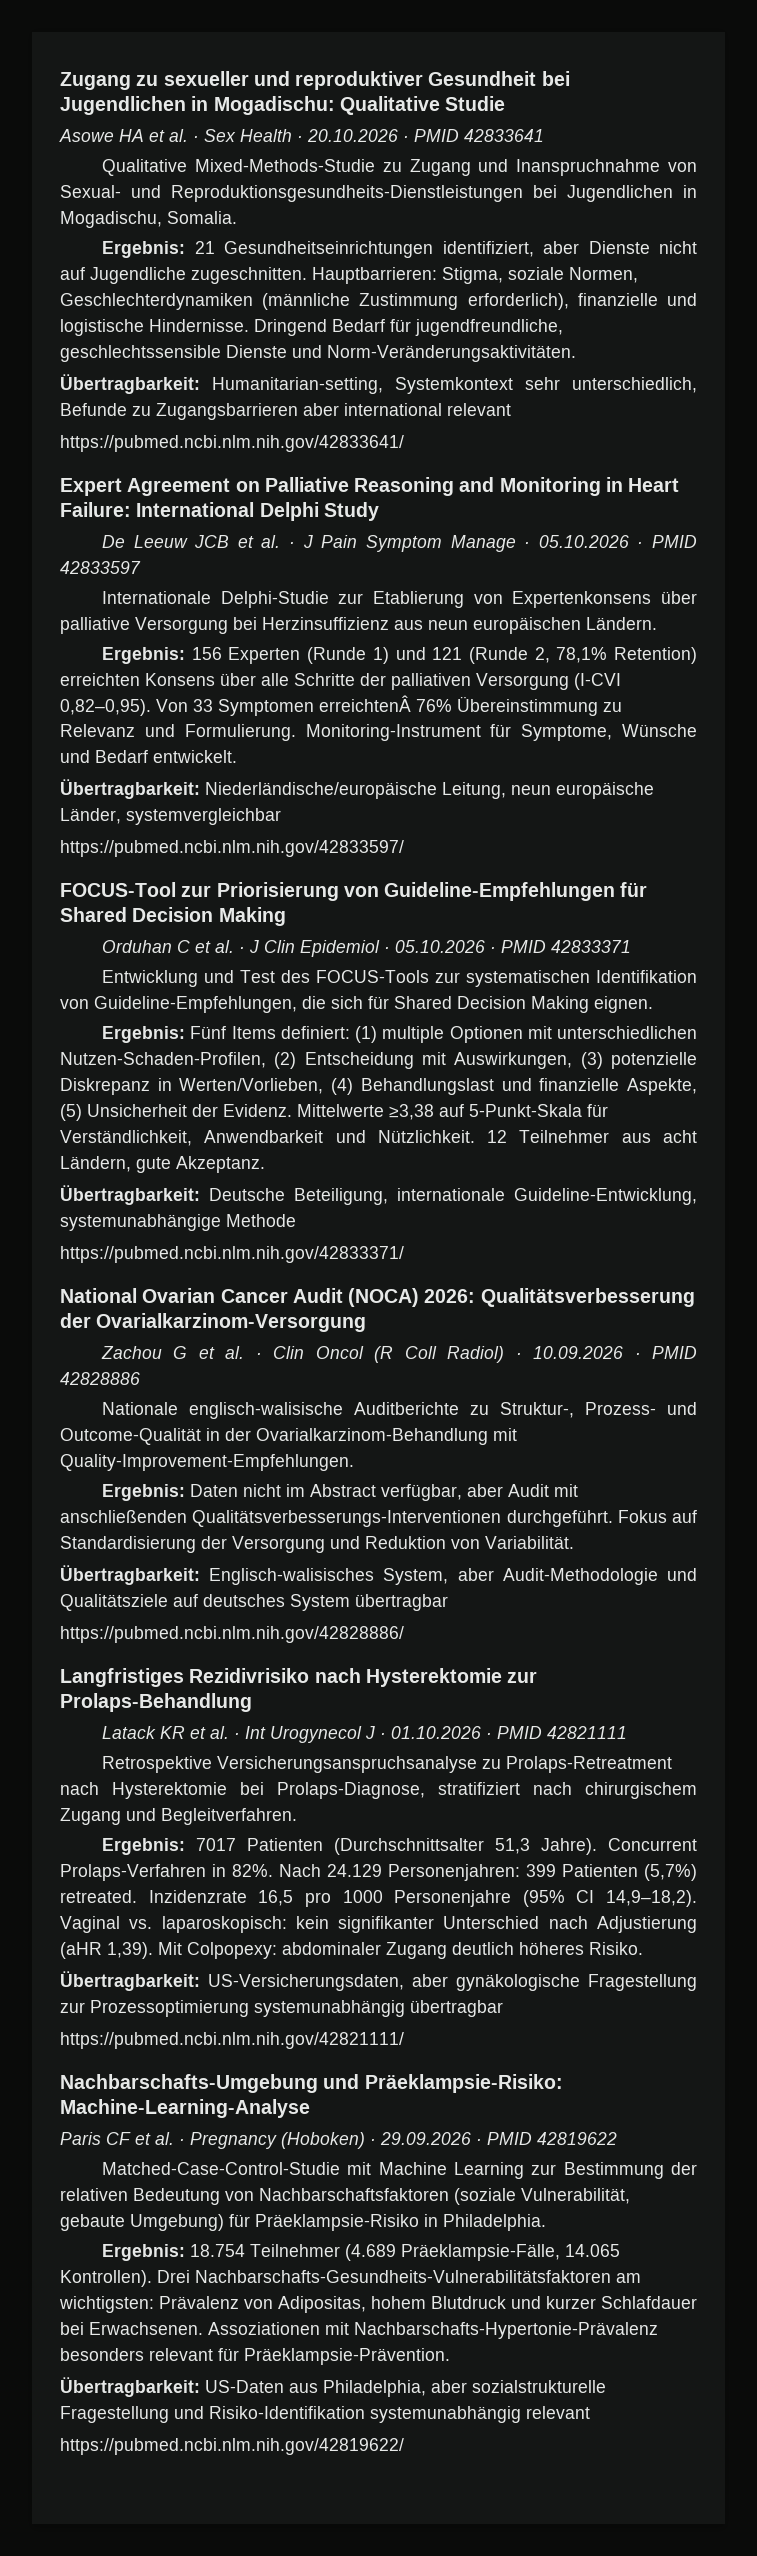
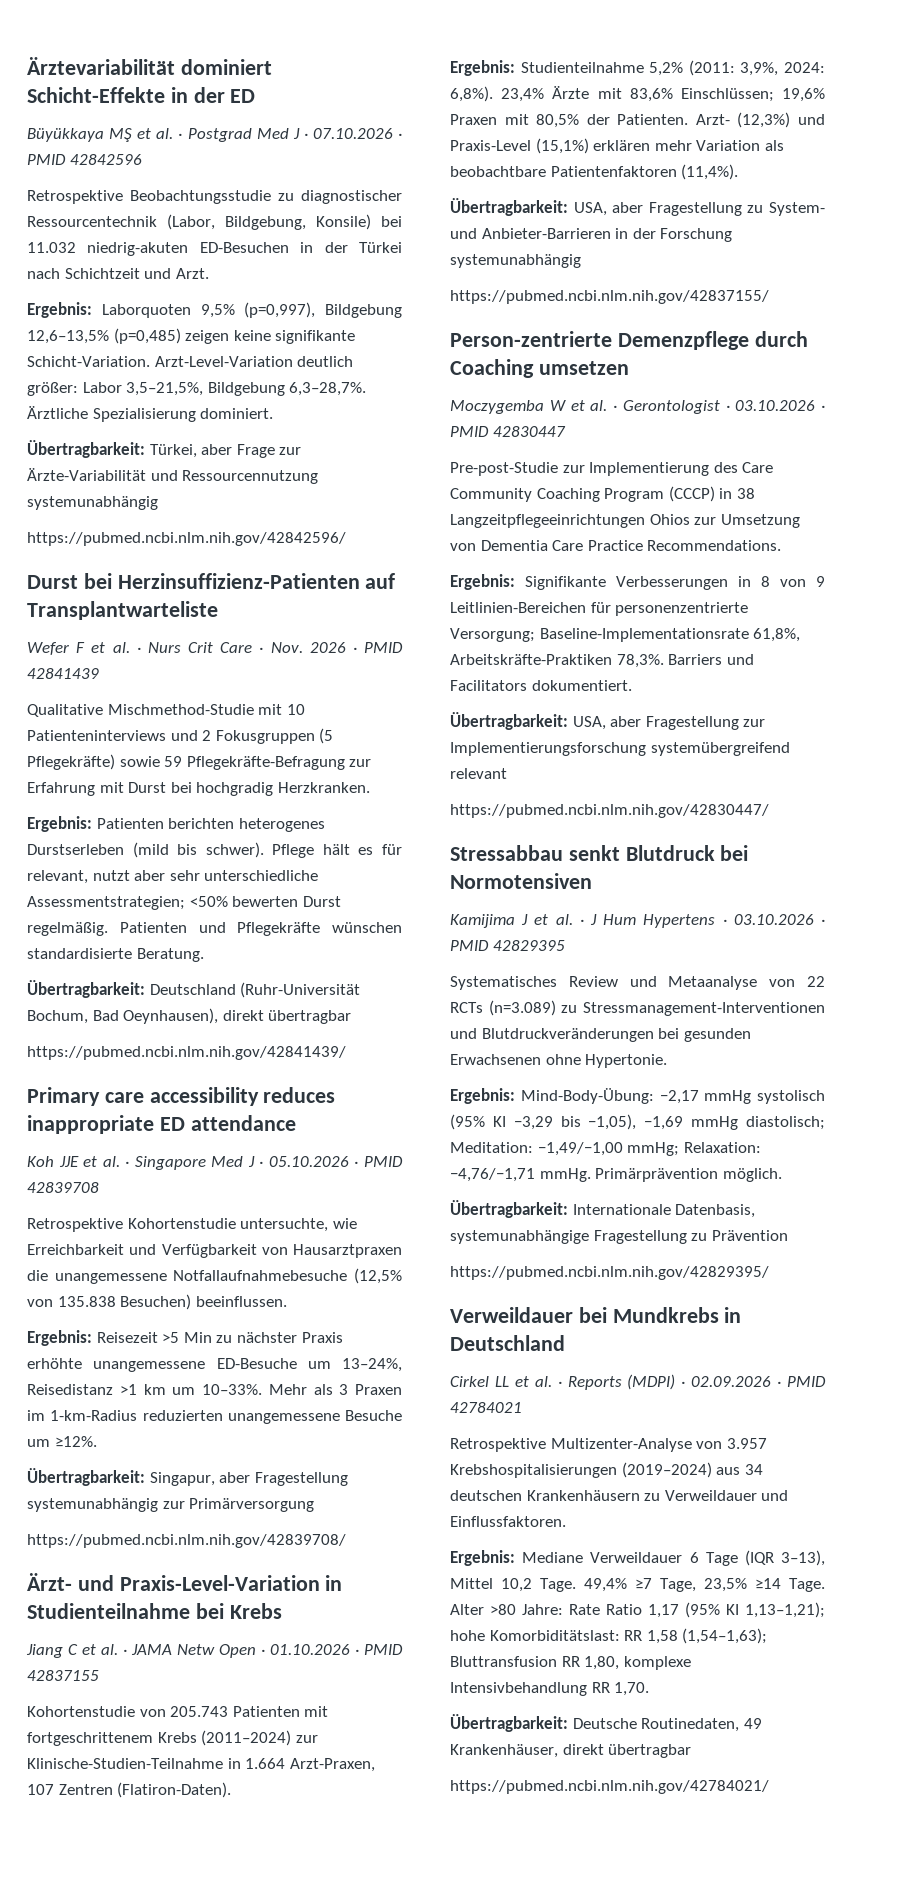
[60,71,570,90] [60,96,506,115] [59,129,544,142] [102,159,697,176] [60,185,697,202] [60,211,237,228] [102,241,697,258] [60,267,638,284] [60,293,697,310] [60,319,563,336] [60,345,576,362] [60,374,697,394] [60,403,511,420] [60,435,404,452] [60,477,680,496] [60,502,379,521] [102,535,697,552] [60,561,141,574] [102,591,697,608] [60,617,657,634] [102,647,698,664] [60,673,621,690] [60,695,622,716] [60,724,697,741] [60,750,237,763] [60,779,654,799] [60,808,281,825] [60,840,404,857] [60,882,648,901] [60,907,286,926] [102,940,632,957] [102,970,697,987] [60,996,653,1013] [102,1026,697,1043] [60,1052,697,1069] [60,1078,697,1095] [60,1104,608,1121] [60,1130,697,1146] [60,1156,265,1173] [60,1185,697,1205] [60,1214,296,1231] [60,1246,404,1263] [60,1288,695,1307] [60,1313,367,1332] [101,1346,697,1363] [60,1372,140,1385] [102,1402,697,1419] [60,1428,517,1445] [60,1454,354,1471] [102,1484,579,1501] [60,1510,697,1527] [60,1536,574,1553] [60,1565,697,1585] [60,1594,448,1611] [60,1626,404,1643] [60,1668,538,1687] [60,1693,252,1712] [102,1726,628,1743] [102,1756,673,1773] [60,1782,697,1799] [60,1808,297,1825] [102,1838,697,1855] [60,1864,697,1881] [60,1890,697,1907] [60,1916,697,1933] [60,1942,643,1959] [60,1971,697,1991] [60,2000,503,2017] [60,2032,404,2049] [60,2074,563,2093] [60,2099,310,2118] [60,2132,617,2149] [102,2162,697,2179] [60,2188,630,2205] [60,2214,546,2231] [102,2244,621,2261] [60,2270,641,2287] [59,2296,697,2313] [60,2322,658,2339] [60,2348,450,2365] [60,2377,606,2397] [60,2406,590,2423] [60,2438,404,2455] Zugang zu sexueller und reproduktiver Gesundheit bei Jugendlichen in Mogadischu: Qualitative Studie // Asowe HA et al. · Sex Health · 20.10.2026 · PMID 42833641 // Qualitative Mixed-Methods-Studie zu Zugang und Inanspruchnahme von Sexual- und Reproduktionsgesundheits-Dienstleistungen bei Jugendlichen in Mogadischu, Somalia. // Ergebnis: 21 Gesundheitseinrichtungen identifiziert, aber Dienste nicht auf Jugendliche zugeschnitten. Hauptbarrieren: Stigma, soziale Normen, Geschlechterdynamiken (männliche Zustimmung erforderlich), finanzielle und logistische Hindernisse. Dringend Bedarf für jugendfreundliche, geschlechtssensible Dienste und Norm-Veränderungsaktivitäten. // Übertragbarkeit: Humanitarian-setting, Systemkontext sehr unterschiedlich, Befunde zu Zugangsbarrieren aber international relevant // https://pubmed.ncbi.nlm.nih.gov/42833641/ // Expert Agreement on Palliative Reasoning and Monitoring in Heart Failure: International Delphi Study // De Leeuw JCB et al. · J Pain Symptom Manage · 05.10.2026 · PMID 42833597 // Internationale Delphi-Studie zur Etablierung von Expertenkonsens über palliative Versorgung bei Herzinsuffizienz aus neun europäischen Ländern. // Ergebnis: 156 Experten (Runde 1) und 121 (Runde 2, 78,1% Retention) erreichten Konsens über alle Schritte der palliativen Versorgung (I-CVI 0,82–0,95). Von 33 Symptomen erreichtenÂ 76% Übereinstimmung zu Relevanz und Formulierung. Monitoring-Instrument für Symptome, Wünsche und Bedarf entwickelt. // Übertragbarkeit: Niederländische/europäische Leitung, neun europäische Länder, systemvergleichbar // https://pubmed.ncbi.nlm.nih.gov/42833597/ // FOCUS-Tool zur Priorisierung von Guideline-Empfehlungen für Shared Decision Making // Orduhan C et al. · J Clin Epidemiol · 05.10.2026 · PMID 42833371 // Entwicklung und Test des FOCUS-Tools zur systematischen Identifikation von Guideline-Empfehlungen, die sich für Shared Decision Making eignen. // Ergebnis: Fünf Items definiert: (1) multiple Optionen mit unterschiedlichen Nutzen-Schaden-Profilen, (2) Entscheidung mit Auswirkungen, (3) potenzielle Diskrepanz in Werten/Vorlieben, (4) Behandlungslast und finanzielle Aspekte, (5) Unsicherheit der Evidenz. Mittelwerte ≥3,38 auf 5-Punkt-Skala für Verständlichkeit, Anwendbarkeit und Nützlichkeit. 12 Teilnehmer aus acht Ländern, gute Akzeptanz. // Übertragbarkeit: Deutsche Beteiligung, internationale Guideline-Entwicklung, systemunabhängige Methode // https://pubmed.ncbi.nlm.nih.gov/42833371/ // National Ovarian Cancer Audit (NOCA) 2026: Qualitätsverbesserung der Ovarialkarzinom-Versorgung // Zachou G et al. · Clin Oncol (R Coll Radiol) · 10.09.2026 · PMID 42828886 // Nationale englisch-walisische Auditberichte zu Struktur-, Prozess- und Outcome-Qualität in der Ovarialkarzinom-Behandlung mit Quality-Improvement-Empfehlungen. // Ergebnis: Daten nicht im Abstract verfügbar, aber Audit mit anschließenden Qualitätsverbesserungs-Interventionen durchgeführt. Fokus auf Standardisierung der Versorgung und Reduktion von Variabilität. // Übertragbarkeit: Englisch-walisisches System, aber Audit-Methodologie und Qualitätsziele auf deutsches System übertragbar // https://pubmed.ncbi.nlm.nih.gov/42828886/ // Langfristiges Rezidivrisiko nach Hysterektomie zur Prolaps-Behandlung // Latack KR et al. · Int Urogynecol J · 01.10.2026 · PMID 42821111 // Retrospektive Versicherungsanspruchsanalyse zu Prolaps-Retreatment nach Hysterektomie bei Prolaps-Diagnose, stratifiziert nach chirurgischem Zugang und Begleitverfahren. // Ergebnis: 7017 Patienten (Durchschnittsalter 51,3 Jahre). Concurrent Prolaps-Verfahren in 82%. Nach 24.129 Personenjahren: 399 Patienten (5,7%) retreated. Inzidenzrate 16,5 pro 1000 Personenjahre (95% CI 14,9–18,2). Vaginal vs. laparoskopisch: kein signifikanter Unterschied nach Adjustierung (aHR 1,39). Mit Colpopexy: abdominaler Zugang deutlich höheres Risiko. // Übertragbarkeit: US-Versicherungsdaten, aber gynäkologische Fragestellung zur Prozessoptimierung systemunabhängig übertragbar // https://pubmed.ncbi.nlm.nih.gov/42821111/ // Nachbarschafts-Umgebung und Präeklampsie-Risiko: Machine-Learning-Analyse // Paris CF et al. · Pregnancy (Hoboken) · 29.09.2026 · PMID 42819622 // Matched-Case-Control-Studie mit Machine Learning zur Bestimmung der relativen Bedeutung von Nachbarschaftsfaktoren (soziale Vulnerabilität, gebaute Umgebung) für Präeklampsie-Risiko in Philadelphia. // Ergebnis: 18.754 Teilnehmer (4.689 Präeklampsie-Fälle, 14.065 Kontrollen). Drei Nachbarschafts-Gesundheits-Vulnerabilitätsfaktoren am wichtigsten: Prävalenz von Adipositas, hohem Blutdruck und kurzer Schlafdauer bei Erwachsenen. Assoziationen mit Nachbarschafts-Hypertonie-Prävalenz besonders relevant für Präeklampsie-Prävention. // Übertragbarkeit: US-Daten aus Philadelphia, aber sozialstrukturelle Fragestellung und Risiko-Identifikation systemunabhängig relevant // https://pubmed.ncbi.nlm.nih.gov/42819622/ -> [27,57,272,75] [27,87,256,103] [27,128,403,142] [27,154,142,165] [27,190,402,204] [27,214,402,230] [27,242,402,256] [27,268,209,279] [27,302,402,318] [27,328,356,344] [27,356,354,367] [27,382,367,396] [27,406,274,422] [27,440,302,458] [27,468,319,484] [27,496,158,510] [27,532,346,546] [27,573,396,589] [27,601,218,620] [27,642,403,655] [27,668,99,679] [27,704,305,717] [27,728,334,744] [27,754,372,770] [27,782,370,796] [27,816,325,832] [27,842,402,858] [27,870,319,884] [27,896,341,910] [27,922,402,936] [27,948,204,962] [27,980,361,998] [27,1008,352,1024] [27,1046,346,1060] [27,1087,336,1106] [27,1115,296,1134] [27,1156,403,1170] [27,1182,99,1193] [27,1218,357,1232] [27,1244,402,1258] [27,1268,403,1284] [27,1294,287,1310] [27,1330,343,1346] [27,1358,402,1372] [27,1384,402,1395] [27,1410,402,1424] [27,1436,97,1447] [27,1468,348,1486] [27,1498,315,1512] [27,1534,346,1548] [27,1573,343,1591] [27,1603,282,1619] [26,1644,403,1658] [27,1670,99,1681] [27,1706,329,1717] [27,1730,318,1746] [27,1758,375,1772] [27,1782,232,1798] [450,60,825,76] [450,86,825,102] [450,112,825,128] [450,138,784,154] [450,164,739,180] [450,198,825,216] [450,228,733,242] [450,254,581,268] [450,290,769,304] [450,331,808,350] [450,359,629,378] [450,400,825,414] [450,426,566,437] [450,462,774,476] [450,486,755,502] [450,514,800,528] [450,540,782,551] [450,574,825,590] [450,602,749,616] [450,628,801,642] [450,654,754,668] [450,680,632,691] [450,712,766,730] [450,742,790,756] [450,768,507,779] [450,804,769,818] [450,845,749,861] [450,873,592,889] [450,914,825,928] [450,940,565,951] [450,976,825,990] [450,1000,825,1016] [450,1028,751,1042] [450,1054,668,1068] [450,1088,825,1104] [450,1114,825,1130] [450,1142,761,1156] [450,1168,782,1182] [450,1200,756,1218] [450,1230,788,1244] [450,1266,769,1280] [450,1307,742,1323] [450,1335,565,1351] [450,1374,826,1390] [450,1402,522,1413] [450,1438,767,1452] [450,1462,763,1478] [450,1490,789,1501] [450,1516,566,1527] [450,1550,825,1566] [450,1578,825,1592] [450,1602,825,1618] [450,1628,768,1644] [450,1656,691,1670] [450,1682,650,1696] [450,1714,762,1732] [450,1744,692,1758] [450,1780,769,1794] Ärztevariabilität dominiert Schicht-Effekte in der ED // Büyükkaya MŞ et al. · Postgrad Med J · 07.10.2026 · PMID 42842596 // Retrospektive Beobachtungsstudie zu diagnostischer Ressourcentechnik (Labor, Bildgebung, Konsile) bei 11.032 niedrig-akuten ED-Besuchen in der Türkei nach Schichtzeit und Arzt. // Ergebnis: Laborquoten 9,5% (p=0,997), Bildgebung 12,6–13,5% (p=0,485) zeigen keine signifikante Schicht-Variation. Arzt-Level-Variation deutlich größer: Labor 3,5–21,5%, Bildgebung 6,3–28,7%. Ärztliche Spezialisierung dominiert. // Übertragbarkeit: Türkei, aber Frage zur Ärzte-Variabilität und Ressourcennutzung systemunabhängig // https://pubmed.ncbi.nlm.nih.gov/42842596/ // Durst bei Herzinsuffizienz-Patienten auf Transplantwarteliste // Wefer F et al. · Nurs Crit Care · Nov. 2026 · PMID 42841439 // Qualitative Mischmethod-Studie mit 10 Patienteninterviews und 2 Fokusgruppen (5 Pflegekräfte) sowie 59 Pflegekräfte-Befragung zur Erfahrung mit Durst bei hochgradig Herzkranken. // Ergebnis: Patienten berichten heterogenes Durstserleben (mild bis schwer). Pflege hält es für relevant, nutzt aber sehr unterschiedliche Assessmentstrategien; <50% bewerten Durst regelmäßig. Patienten und Pflegekräfte wünschen standardisierte Beratung. // Übertragbarkeit: Deutschland (Ruhr-Universität Bochum, Bad Oeynhausen), direkt übertragbar // https://pubmed.ncbi.nlm.nih.gov/42841439/ // Primary care accessibility reduces inappropriate ED attendance // Koh JJE et al. · Singapore Med J · 05.10.2026 · PMID 42839708 // Retrospektive Kohortenstudie untersuchte, wie Erreichbarkeit und Verfügbarkeit von Hausarztpraxen die unangemessene Notfallaufnahmebesuche (12,5% von 135.838 Besuchen) beeinflussen. // Ergebnis: Reisezeit >5 Min zu nächster Praxis erhöhte unangemessene ED-Besuche um 13–24%, Reisedistanz >1 km um 10–33%. Mehr als 3 Praxen im 1-km-Radius reduzierten unangemessene Besuche um ≥12%. // Übertragbarkeit: Singapur, aber Fragestellung systemunabhängig zur Primärversorgung // https://pubmed.ncbi.nlm.nih.gov/42839708/ // Ärzt- und Praxis-Level-Variation in Studienteilnahme bei Krebs // Jiang C et al. · JAMA Netw Open · 01.10.2026 · PMID 42837155 // Kohortenstudie von 205.743 Patienten mit fortgeschrittenem Krebs (2011–2024) zur Klinische-Studien-Teilnahme in 1.664 Arzt-Praxen, 107 Zentren (Flatiron-Daten). // Ergebnis: Studienteilnahme 5,2% (2011: 3,9%, 2024: 6,8%). 23,4% Ärzte mit 83,6% Einschlüssen; 19,6% Praxen mit 80,5% der Patienten. Arzt- (12,3%) und Praxis-Level (15,1%) erklären mehr Variation als beobachtbare Patientenfaktoren (11,4%). // Übertragbarkeit: USA, aber Fragestellung zu System- und Anbieter-Barrieren in der Forschung systemunabhängig // https://pubmed.ncbi.nlm.nih.gov/42837155/ // Person-zentrierte Demenzpflege durch Coaching umsetzen // Moczygemba W et al. · Gerontologist · 03.10.2026 · PMID 42830447 // Pre-post-Studie zur Implementierung des Care Community Coaching Program (CCCP) in 38 Langzeitpflegeeinrichtungen Ohios zur Umsetzung von Dementia Care Practice Recommendations. // Ergebnis: Signifikante Verbesserungen in 8 von 9 Leitlinien-Bereichen für personenzentrierte Versorgung; Baseline-Implementationsrate 61,8%, Arbeitskräfte-Praktiken 78,3%. Barriers und Facilitators dokumentiert. // Übertragbarkeit: USA, aber Fragestellung zur Implementierungsforschung systemübergreifend relevant // https://pubmed.ncbi.nlm.nih.gov/42830447/ // Stressabbau senkt Blutdruck bei Normotensiven // Kamijima J et al. · J Hum Hypertens · 03.10.2026 · PMID 42829395 // Systematisches Review und Metaanalyse von 22 RCTs (n=3.089) zu Stressmanagement-Interventionen und Blutdruckveränderungen bei gesunden Erwachsenen ohne Hypertonie. // Ergebnis: Mind-Body-Übung: −2,17 mmHg systolisch (95% KI −3,29 bis −1,05), −1,69 mmHg diastolisch; Meditation: −1,49/−1,00 mmHg; Relaxation: −4,76/−1,71 mmHg. Primärprävention möglich. // Übertragbarkeit: Internationale Datenbasis, systemunabhängige Fragestellung zu Prävention // https://pubmed.ncbi.nlm.nih.gov/42829395/ // Verweildauer bei Mundkrebs in Deutschland // Cirkel LL et al. · Reports (MDPI) · 02.09.2026 · PMID 42784021 // Retrospektive Multizenter-Analyse von 3.957 Krebshospitalisierungen (2019–2024) aus 34 deutschen Krankenhäusern zu Verweildauer und Einflussfaktoren. // Ergebnis: Mediane Verweildauer 6 Tage (IQR 3–13), Mittel 10,2 Tage. 49,4% ≥7 Tage, 23,5% ≥14 Tage. Alter >80 Jahre: Rate Ratio 1,17 (95% KI 1,13–1,21); hohe Komorbiditätslast: RR 1,58 (1,54–1,63); Bluttransfusion RR 1,80, komplexe Intensivbehandlung RR 1,70. // Übertragbarkeit: Deutsche Routinedaten, 49 Krankenhäuser, direkt übertragbar // https://pubmed.ncbi.nlm.nih.gov/42784021/

